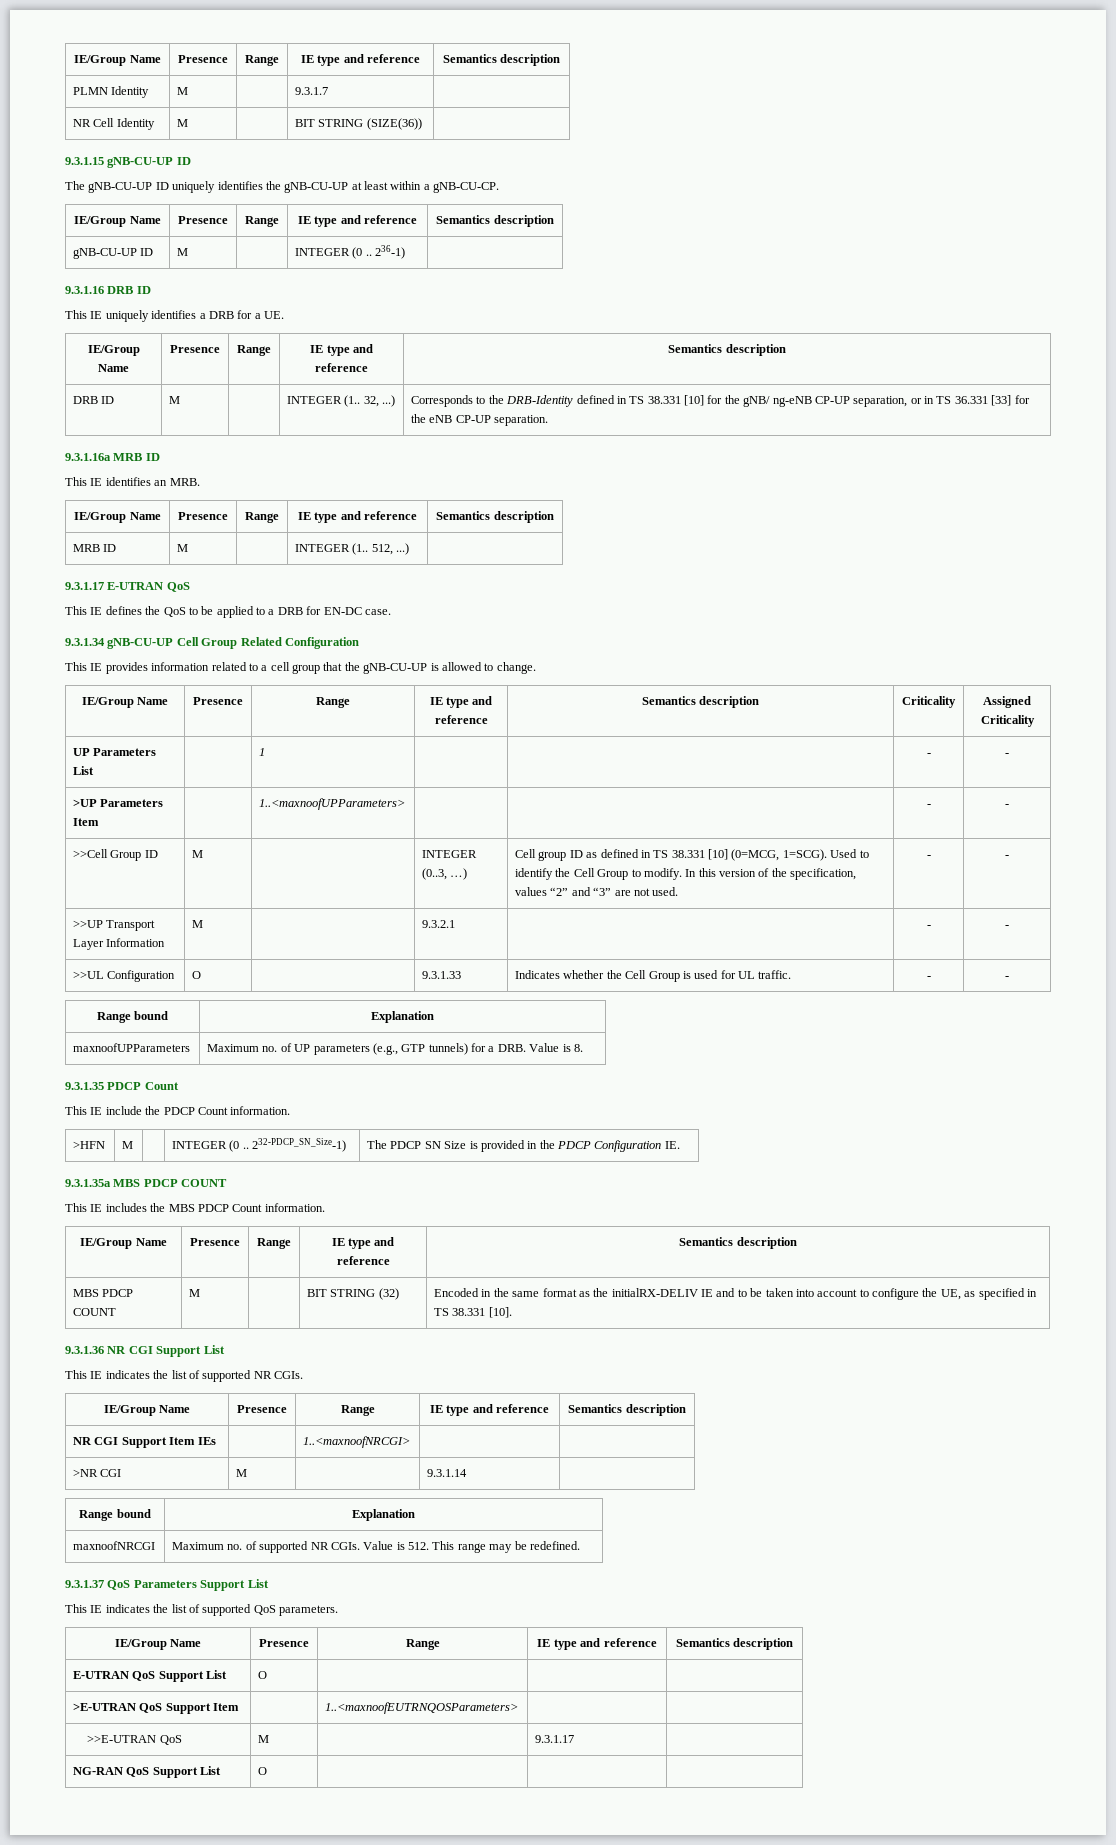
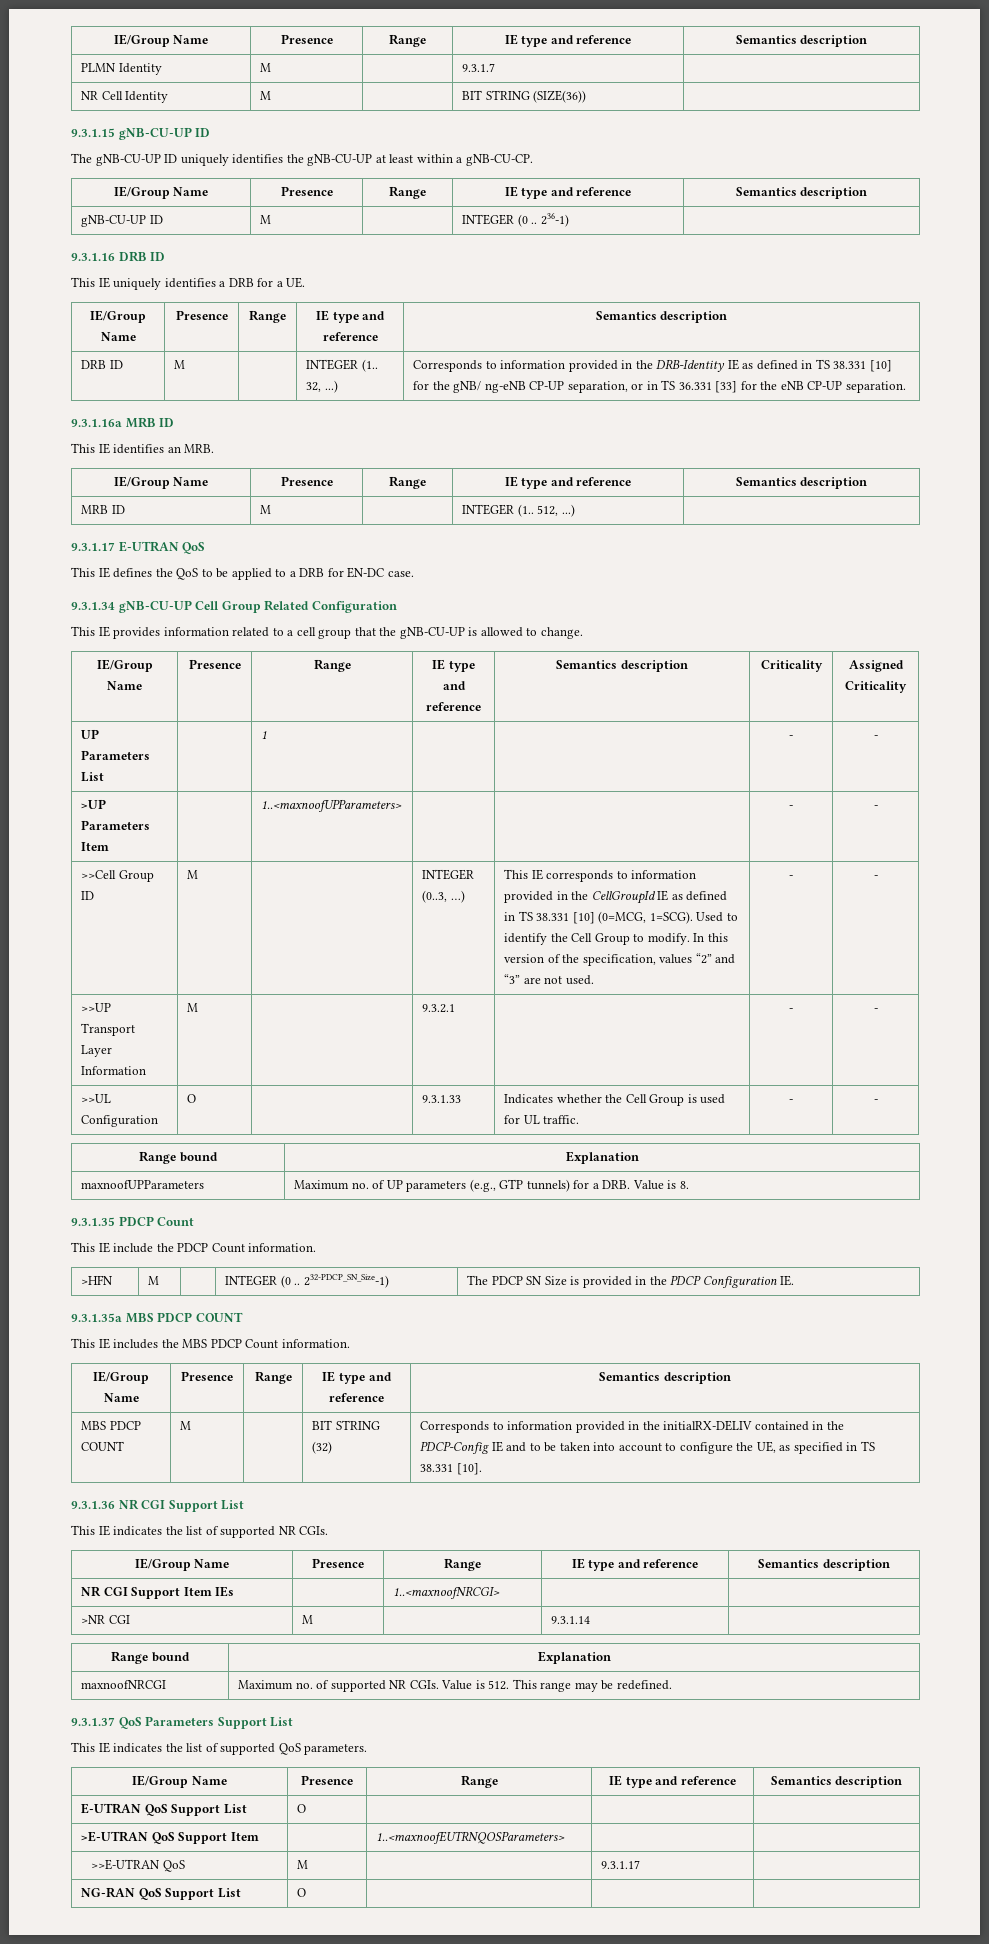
[488,395,574,407] the DRB-Identity -> [500,359,754,372] information provided in the DRB-Identity IE as
[515,849,583,861] Cell group ID -> [504,869,697,882] [504,890,669,904] This IE corresponds to information provided in the CellGroupId IE
[434,1288,698,1297] Encoded in the same format as the initialRX-DELIV -> [420,1420,844,1433] [420,1441,490,1454] Corresponds to information provided in the initialRX-DELIV contained in the PDCP-Config

